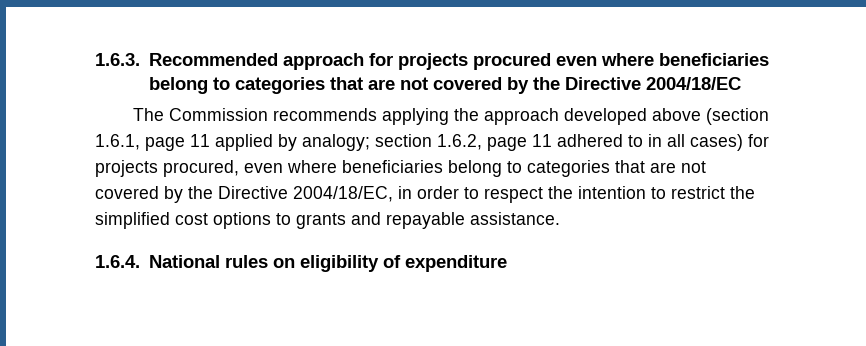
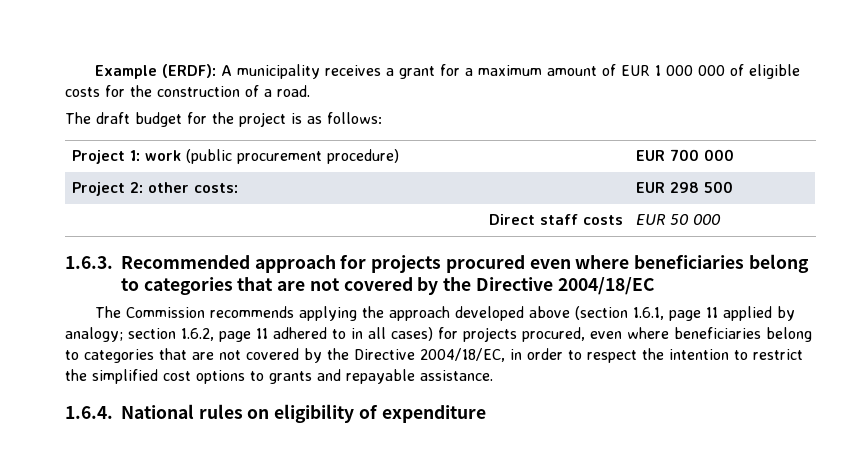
(95, 59) none -> [95,64,801,79] [65,85,310,97] [65,112,382,127] [71,149,399,164] [635,149,734,161] [71,182,238,196] [635,181,733,193] [489,214,624,225] [635,214,721,225] Example (ERDF): A municipality receives a grant for a maximum amount of EUR 1 000 000 of eligible costs for the construction of a road. // The draft budget for the project is as follows: // Project 1: work (public procurement procedure) | EUR 700 000 // Project 2: other costs: | EUR 298 500 // Direct staff costs | EUR 50 000 //

